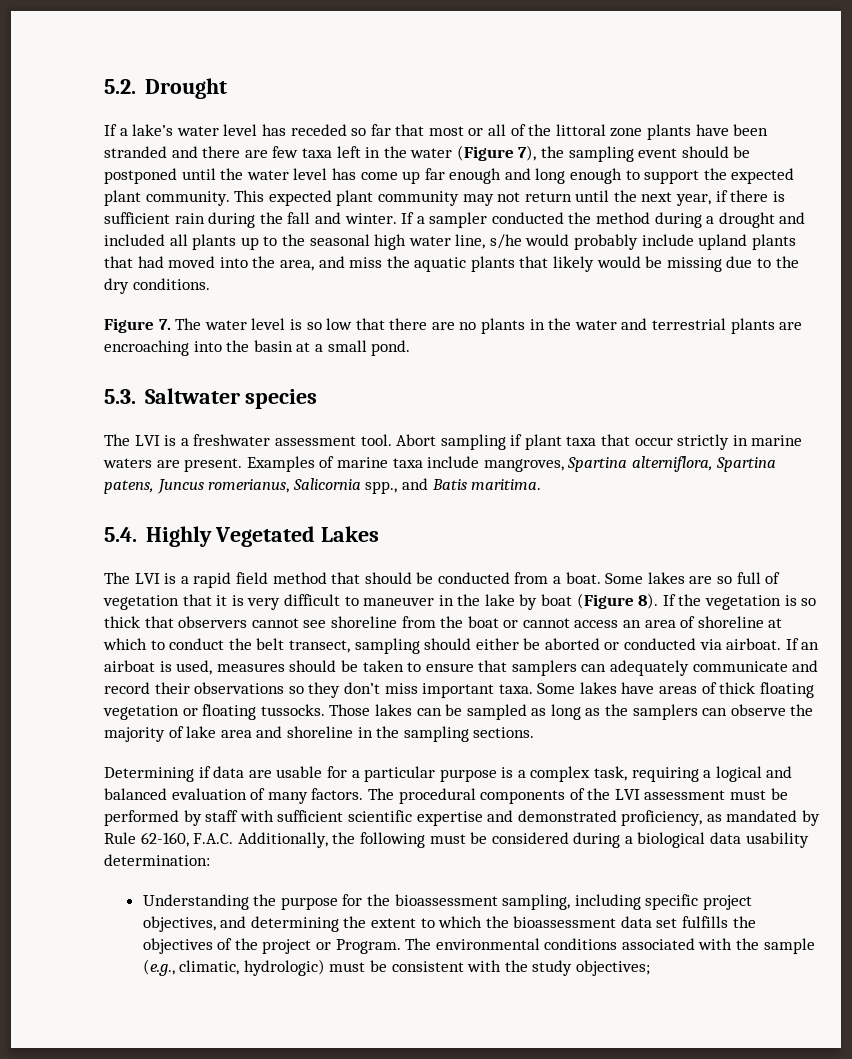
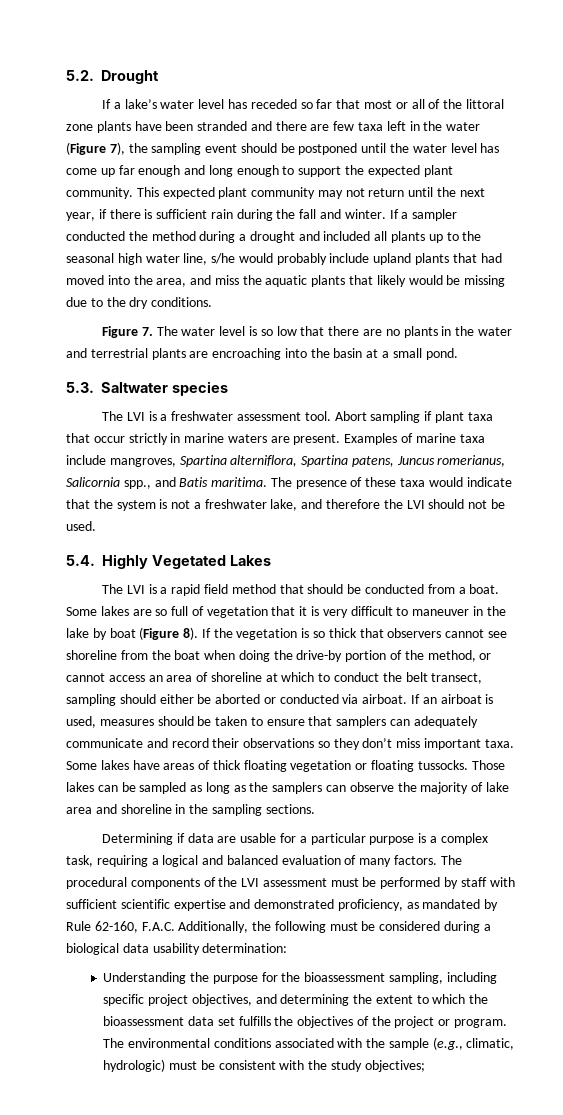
(542, 484) none -> [270,477,512,489] [66,499,505,511] [66,521,96,531] The presence of these taxa would indicate that the system is not a freshwater lake, and therefore the LVI should not be used.
(499, 622) none -> [204,650,476,662] when doing the drive-by portion of the method,
[335,939,401,954] Program. -> [454,1019,508,1028] program.

